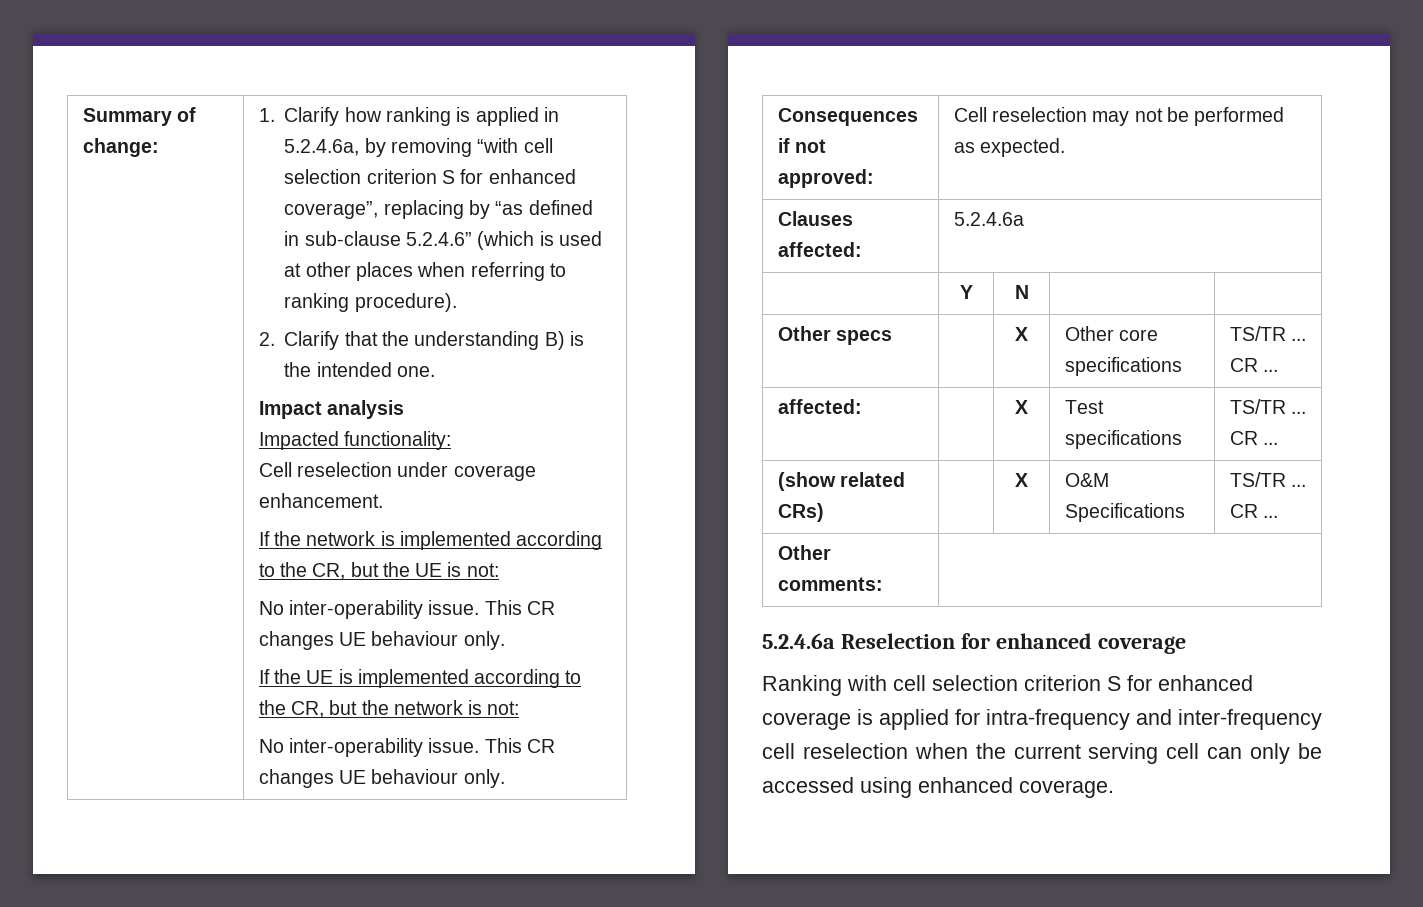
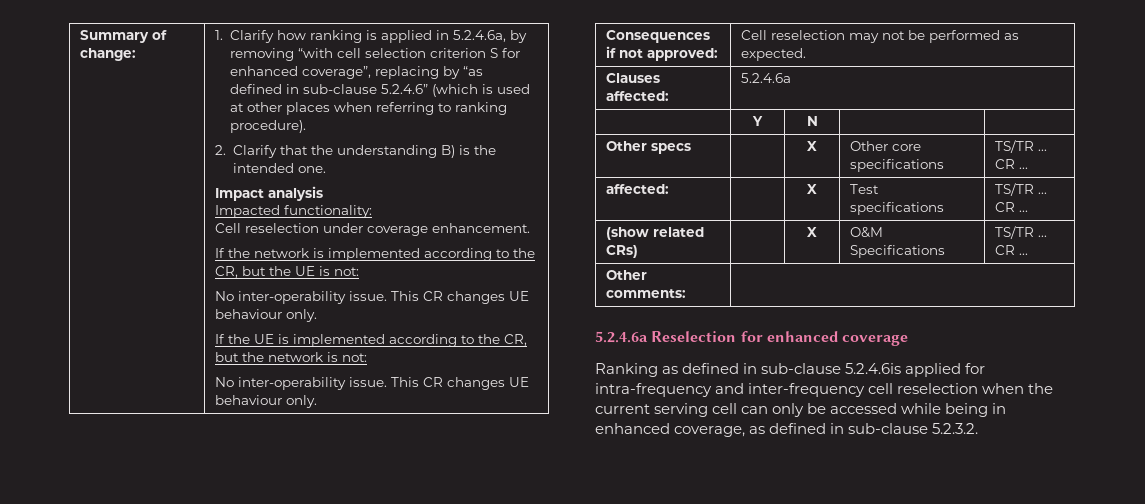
[847,675,1253,691] [762,709,873,730] with cell selection criterion S for enhanced coverage is -> [662,363,902,374] as defined in sub-clause 5.2.4.6is
[860,777,1114,798] using enhanced coverage. -> [901,403,1007,417] [595,423,979,437] while being in enhanced coverage, as defined in sub-clause 5.2.3.2.

